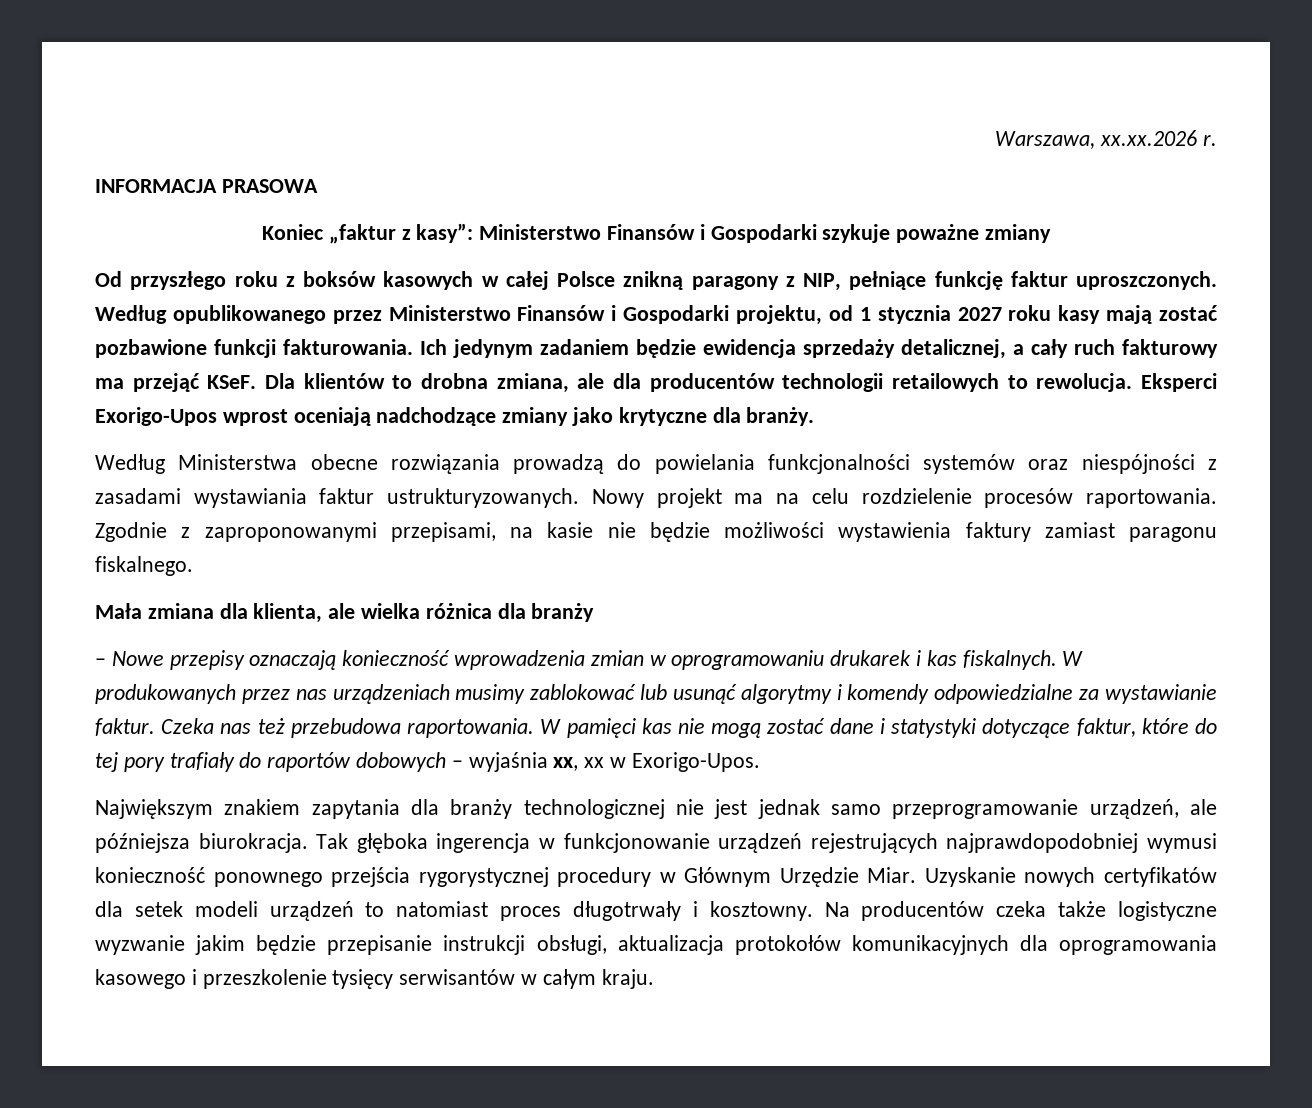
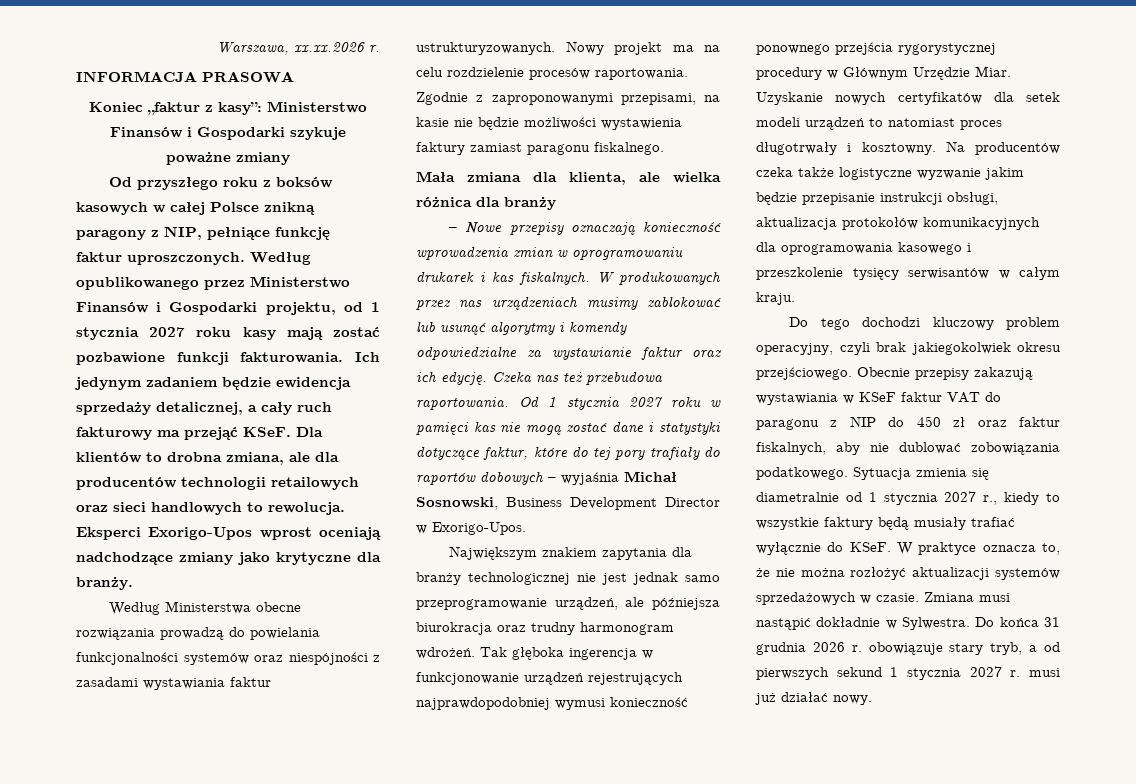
(999, 382) none -> [76,502,242,515] oraz sieci handlowych
[95,718,155,736] faktur. -> [641,346,721,360] [416,371,487,385] faktur oraz ich edycję.
[540,719,562,734] W -> [519,396,721,410] Od 1 stycznia 2027 roku w
[553,757,605,771] xx, xx -> [624,471,677,483] [416,497,720,510] Michał Sosnowski, Business Development Director
[198,833,308,853] biurokracja. -> [416,622,674,635] [416,647,475,659] biurokracja oraz trudny harmonogram wdrożeń.
(654, 979) none -> [789,317,1060,330] [756,342,1061,355] [756,367,1033,380] [756,392,1001,405] [756,416,1060,430] [756,442,1060,455] [756,467,989,480] [756,491,1060,505] [756,517,1015,530] [756,542,1060,555] [756,567,1060,580] [756,592,1010,605] [756,617,1060,630] [756,642,1060,655] [756,666,1060,680] [755,692,872,705] // Do tego dochodzi kluczowy problem operacyjny, czyli brak jakiegokolwiek okresu przejściowego. Obecnie przepisy zakazują wystawiania w KSeF faktur VAT do paragonu z NIP do 450 zł oraz faktur fiskalnych, aby nie dublować zobowiązania podatkowego. Sytuacja zmienia się diametralnie od 1 stycznia 2027 r., kiedy to wszystkie faktury będą musiały trafiać wyłącznie do KSeF. W praktyce oznacza to, że nie można rozłożyć aktualizacji systemów sprzedażowych w czasie. Zmiana musi nastąpić dokładnie w Sylwestra. Do końca 31 grudnia 2026 r. obowiązuje stary tryb, a od pierwszych sekund 1 stycznia 2027 r. musi już działać nowy.

